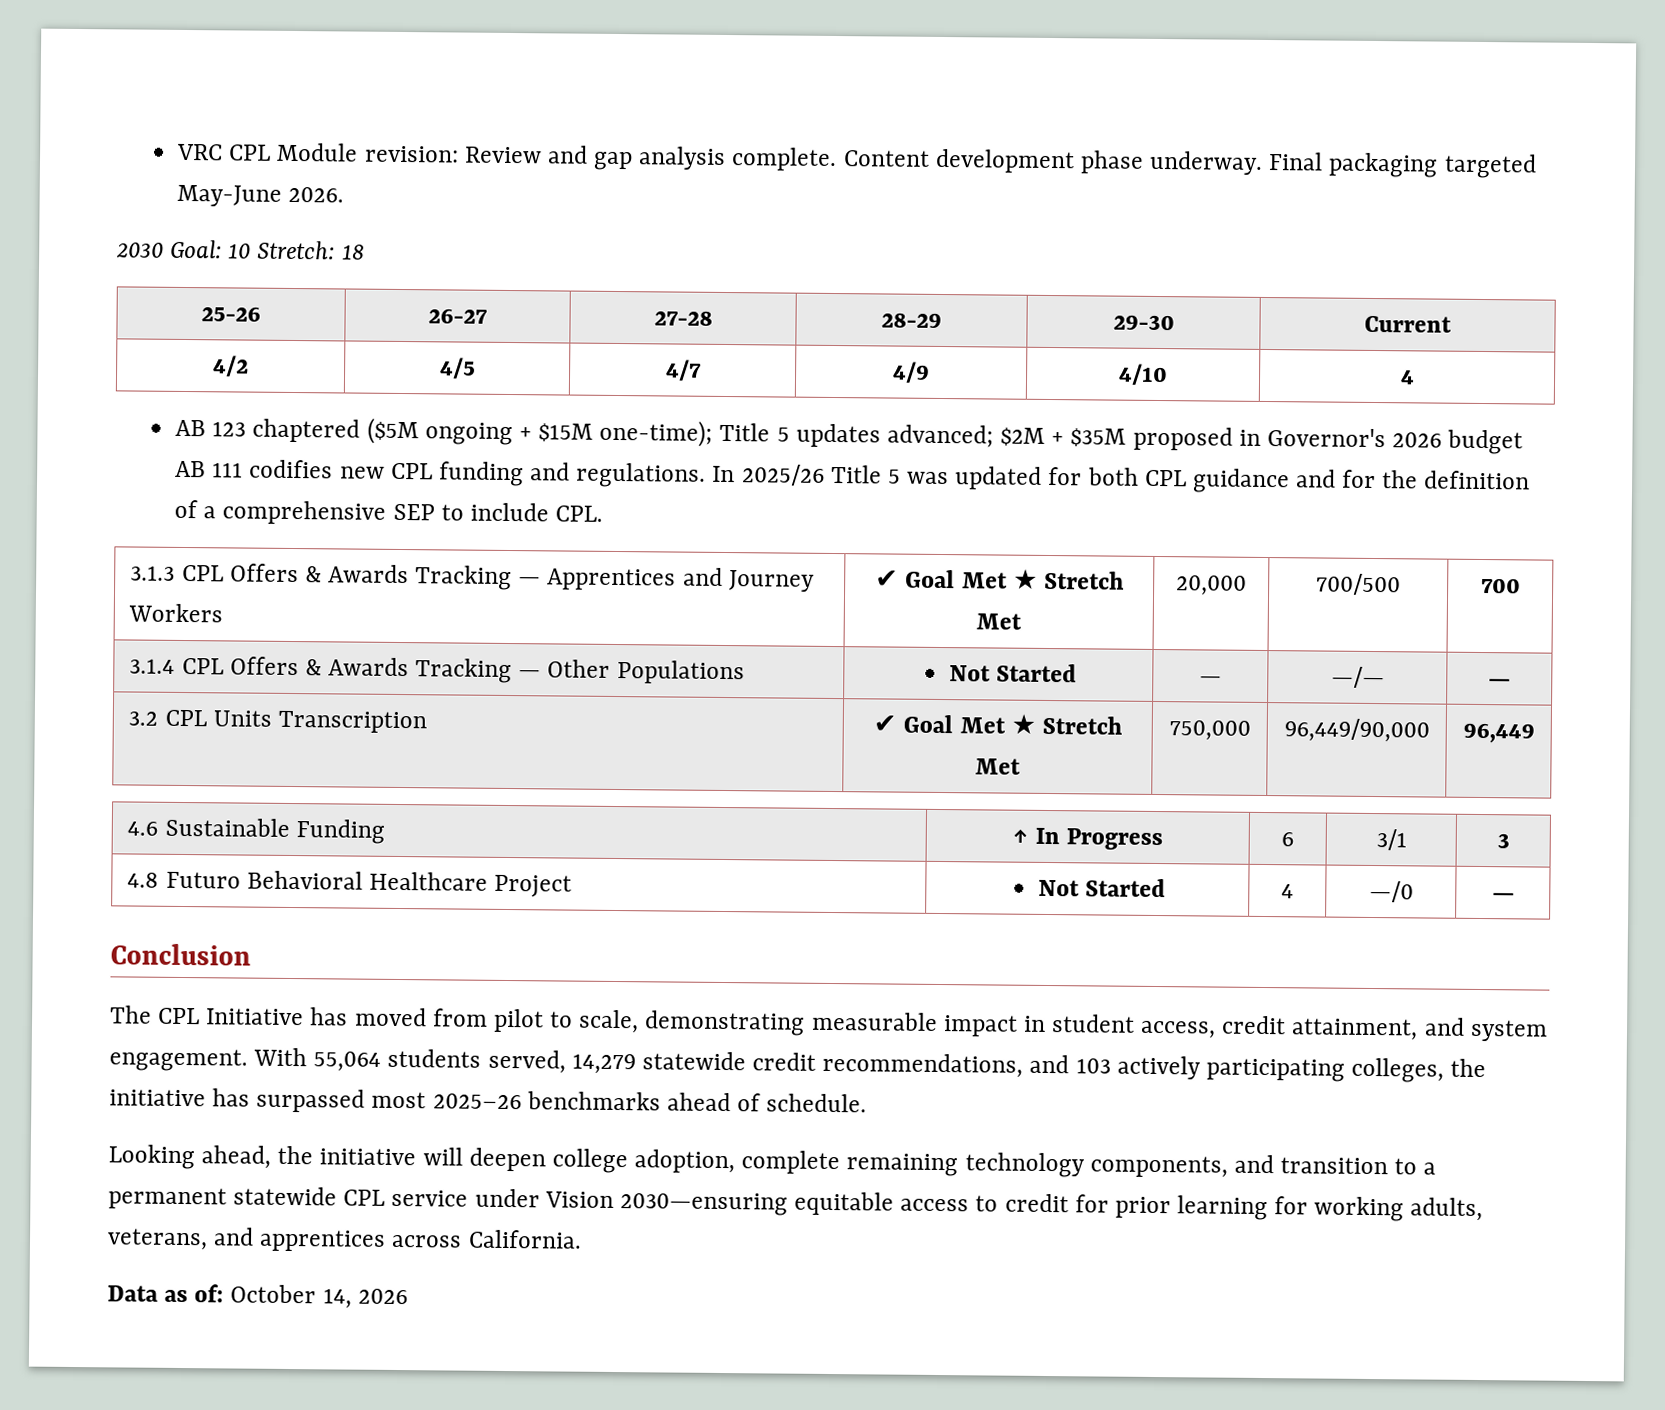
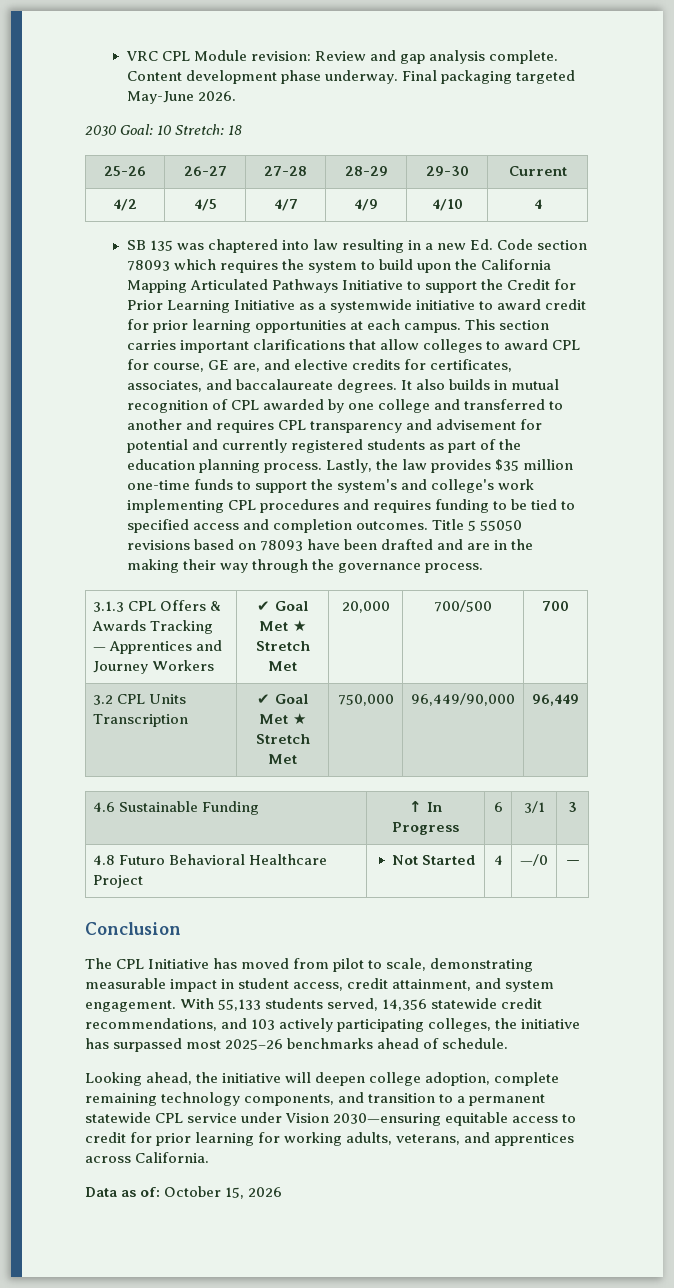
[175,417,1524,455] [175,459,1531,494] [174,499,604,525] AB 123 chaptered ($5M ongoing + $15M one-time); Title 5 updates advanced; $2M + $35M proposed in Governor's 2026 budget AB 111 codifies new CPL funding and regulations. In 2025/26 Title 5 was updated for both CPL guidance and for the definition of a comprehensive SEP to include CPL. -> [126,239,588,253] [126,259,552,273] [126,279,577,293] [126,299,587,313] [126,319,550,333] [126,339,581,353] [126,359,513,372] [126,379,560,393] [126,399,564,413] [126,419,543,433] [126,439,522,453] [126,459,574,473] [126,479,535,493] [126,499,576,513] [126,519,523,533] [126,539,534,551] [126,559,484,573] SB 135 was chaptered into law resulting in a new Ed. Code section 78093 which requires the system to build upon the California Mapping Articulated Pathways Initiative to support the Credit for Prior Learning Initiative as a systemwide initiative to award credit for prior learning opportunities at each campus. This section carries important clarifications that allow colleges to award CPL for course, GE are, and elective credits for certificates, associates, and baccalaureate degrees. It also builds in mutual recognition of CPL awarded by one college and transferred to another and requires CPL transparency and advisement for potential and currently registered students as part of the education planning process. Lastly, the law provides $35 million one-time funds to support the system's and college's work implementing CPL procedures and requires funding to be tied to specified access and completion outcomes. Title 5 55050 revisions based on 78093 have been drafted and are in the making their way through the governance process.
[129,656,745,685] [948,663,1078,683] [1199,676,1222,684] [1330,666,1385,689] [1488,678,1511,687] // 3.1.4 CPL Offers & Awards Tracking — Other Populations | Not Started | — | —/— | — -> (569, 606) none
[313,1051,382,1072] 55,064 -> [218,999,262,1011] 55,133
[571,1053,636,1075] 14,279 -> [382,999,428,1011] 14,356
[322,1288,352,1309] 14, -> [225,1187,245,1199] 15,

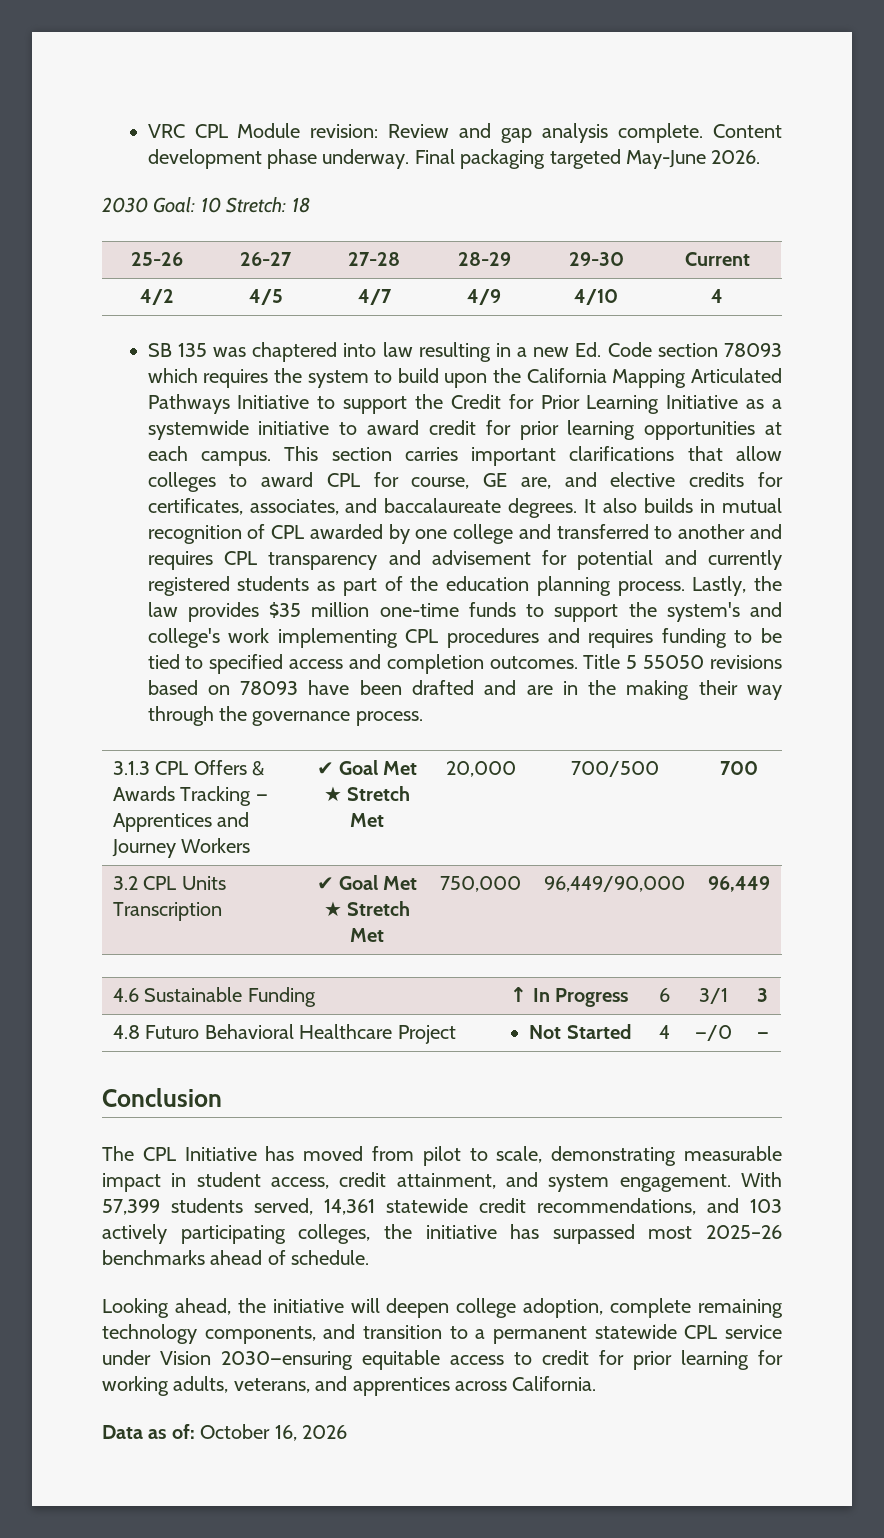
[218,999,262,1011] 55,133 -> [102,1199,160,1215] 57,399
[382,999,428,1011] 14,356 -> [323,1199,375,1215] 14,361
[225,1187,245,1199] 15, -> [274,1425,297,1441] 16,

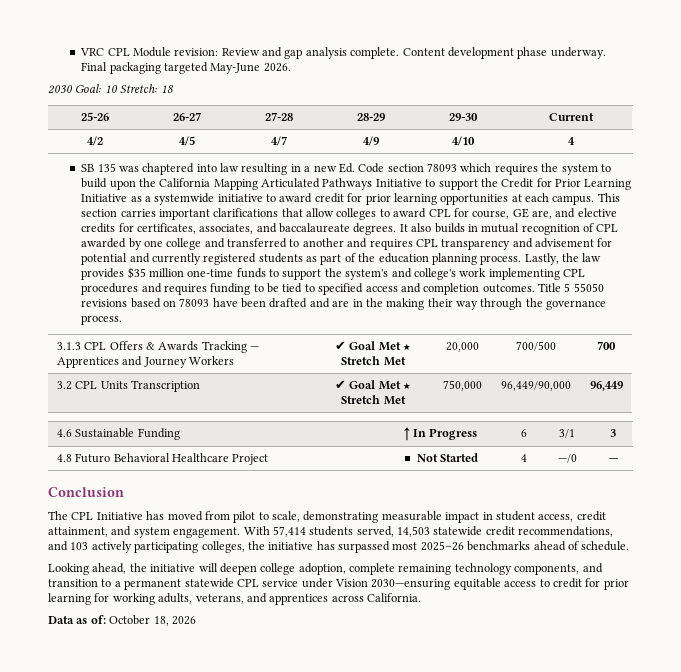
[102,1199,160,1215] 57,399 -> [272,526,306,537] 57,414
[323,1199,375,1215] 14,361 -> [397,526,430,537] 14,503
[274,1425,297,1441] 16, -> [153,616,169,626] 18,

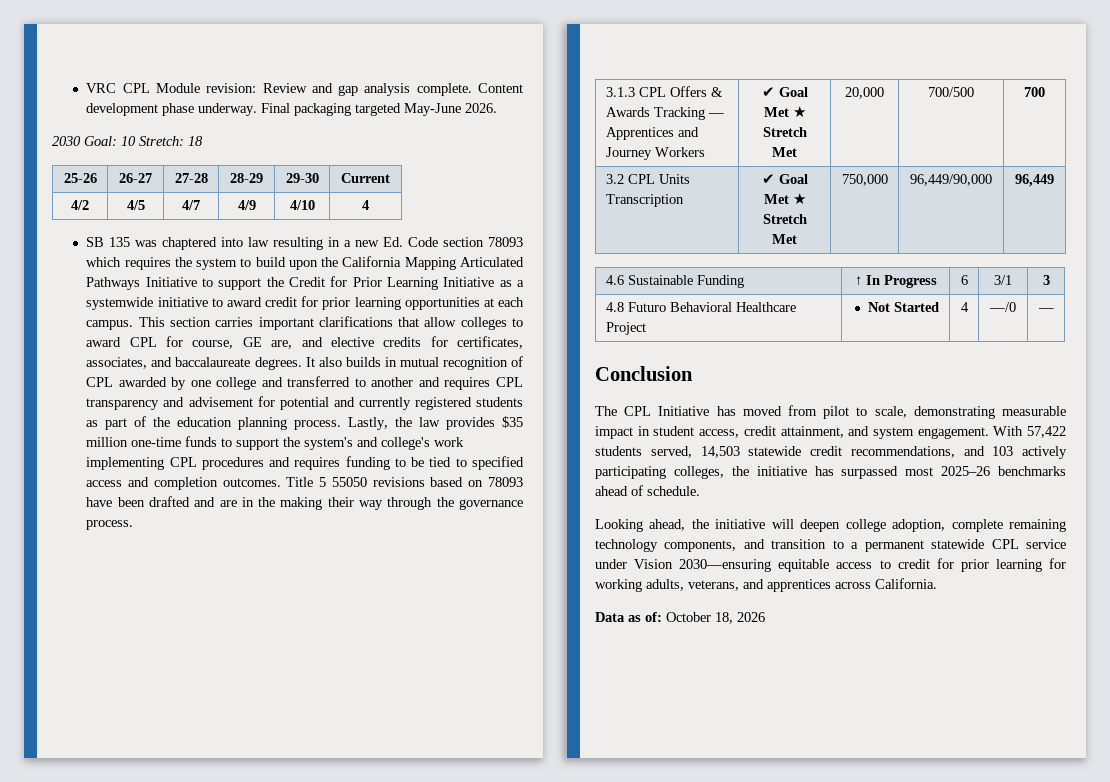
[272,526,306,537] 57,414 -> [1027,426,1066,438] 57,422

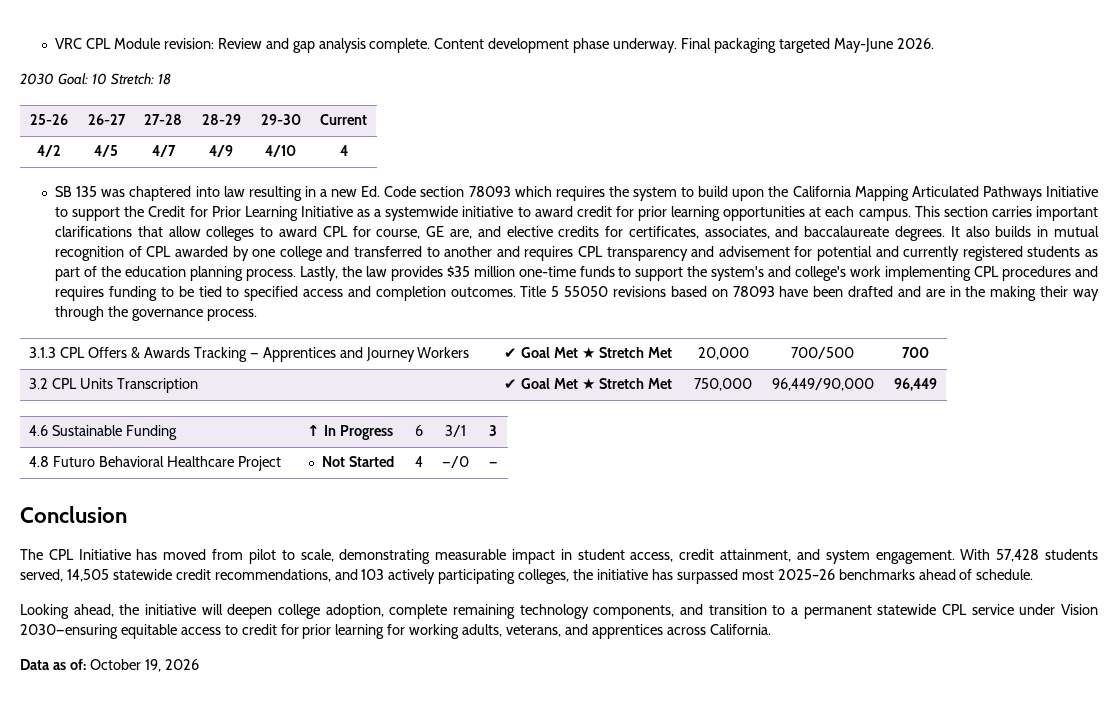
[1027,426,1066,438] 57,422 -> [996,549,1040,562] 57,428
[700,446,740,458] 14,503 -> [66,569,109,582] 14,505
[715,612,733,624] 18, -> [144,659,161,672] 19,

